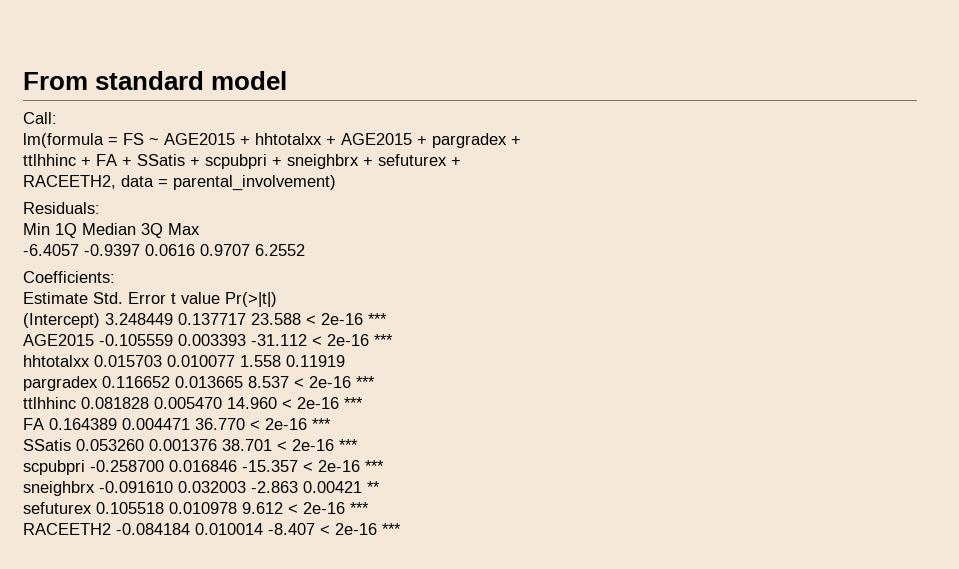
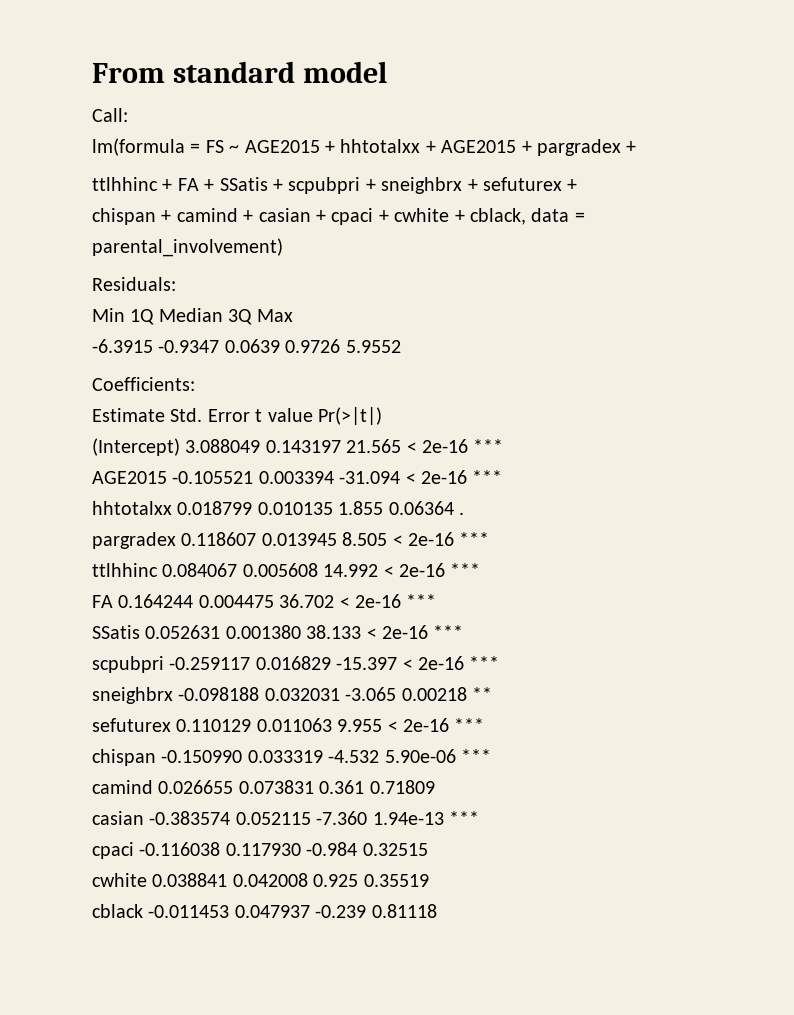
[23,175,116,189] RACEETH2, -> [92,208,526,225] chispan + camind + casian + cpaci + cwhite + cblack,
[23,244,305,256] -6.4057 -0.9397 0.0616 0.9707 6.2552 -> [92,339,401,353] -6.3915 -0.9347 0.0639 0.9726 5.9552
[105,313,301,325] 3.248449 0.137717 23.588 -> [185,439,402,453] 3.088049 0.143197 21.565
[99,334,307,346] -0.105559 0.003393 -31.112 -> [172,471,401,484] -0.105521 0.003394 -31.094
[94,355,345,367] [23,376,289,391] 0.015703 0.010077 1.558 0.11919 // pargradex 0.116652 0.013665 8.537 -> [177,501,464,515] [92,532,388,549] 0.018799 0.010135 1.855 0.06364 . // pargradex 0.118607 0.013945 8.505
[81,397,277,409] 0.081828 0.005470 14.960 -> [162,563,379,577] 0.084067 0.005608 14.992
[49,418,245,430] 0.164389 0.004471 36.770 -> [118,594,335,608] 0.164244 0.004475 36.702
[76,439,272,451] 0.053260 0.001376 38.701 -> [145,625,362,639] 0.052631 0.001380 38.133
[90,460,298,472] -0.258700 0.016846 -15.357 -> [169,656,398,670] -0.259117 0.016829 -15.397
[99,481,362,493] -0.091610 0.032003 -2.863 0.00421 -> [178,687,467,701] -0.098188 0.032031 -3.065 0.00218
[96,502,369,514] [23,523,401,535] 0.105518 0.010978 9.612 < 2e-16 *** // RACEETH2 -0.084184 0.010014 -8.407 < 2e-16 *** -> [176,718,485,732] [92,749,491,766] [92,780,435,794] [92,811,479,825] [92,842,428,859] [92,873,429,887] [92,904,437,918] 0.110129 0.011063 9.955 < 2e-16 *** // chispan -0.150990 0.033319 -4.532 5.90e-06 *** // camind 0.026655 0.073831 0.361 0.71809 // casian -0.383574 0.052115 -7.360 1.94e-13 *** // cpaci -0.116038 0.117930 -0.984 0.32515 // cwhite 0.038841 0.042008 0.925 0.35519 // cblack -0.011453 0.047937 -0.239 0.81118

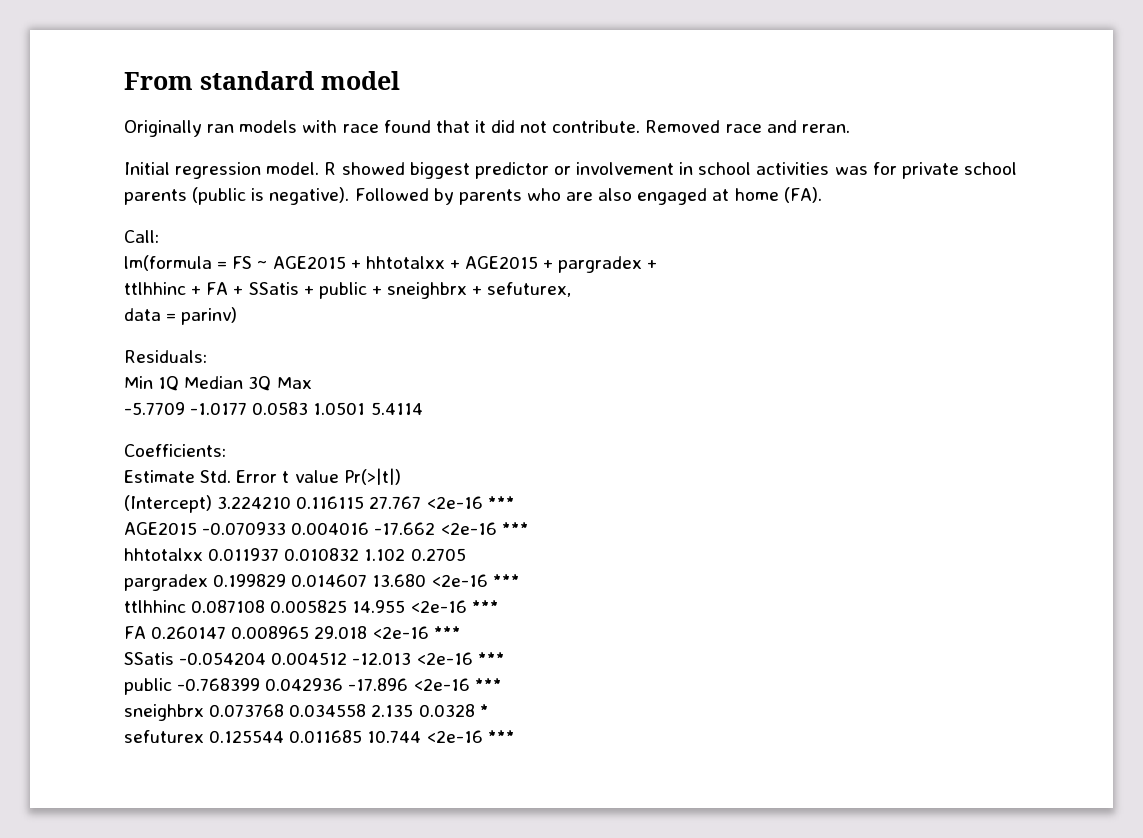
(388, 72) none -> [124,120,850,137] [124,162,1017,179] [124,187,822,205] // Originally ran models with race found that it did not contribute. Removed race and reran. // Initial regression model. R showed biggest predictor or involvement in school activities was for private school parents (public is negative). Followed by parents who are also engaged at home (FA).
[288,177,361,194] scpubpri -> [318,282,367,299] public
[482,177,578,191] [92,208,526,225] sefuturex + // chispan + camind + casian + cpaci + cwhite + cblack, -> [487,282,572,297] sefuturex, //
[92,238,283,257] parental_involvement) -> [181,307,238,325] parinv)
[92,339,401,353] -6.3915 -0.9347 0.0639 0.9726 5.9552 -> [124,402,423,415] -5.7709 -1.0177 0.0583 1.0501 5.4114
[185,439,504,453] [92,470,503,484] [92,501,464,515] [92,532,490,549] [92,563,481,577] [92,594,437,608] [92,625,464,639] [92,656,500,673] [92,687,492,704] [92,718,485,732] [92,749,491,766] [92,780,435,794] [92,811,479,825] [92,842,428,859] [92,873,429,887] [92,904,437,918] 3.088049 0.143197 21.565 < 2e-16 *** // AGE2015 -0.105521 0.003394 -31.094 < 2e-16 *** // hhtotalxx 0.018799 0.010135 1.855 0.06364 . // pargradex 0.118607 0.013945 8.505 < 2e-16 *** // ttlhhinc 0.084067 0.005608 14.992 < 2e-16 *** // FA 0.164244 0.004475 36.702 < 2e-16 *** // SSatis 0.052631 0.001380 38.133 < 2e-16 *** // scpubpri -0.259117 0.016829 -15.397 < 2e-16 *** // sneighbrx -0.098188 0.032031 -3.065 0.00218 ** // sefuturex 0.110129 0.011063 9.955 < 2e-16 *** // chispan -0.150990 0.033319 -4.532 5.90e-06 *** // camind 0.026655 0.073831 0.361 0.71809 // casian -0.383574 0.052115 -7.360 1.94e-13 *** // cpaci -0.116038 0.117930 -0.984 0.32515 // cwhite 0.038841 0.042008 0.925 0.35519 // cblack -0.011453 0.047937 -0.239 0.81118 -> [217,496,515,509] [124,522,529,535] [124,548,466,561] [124,574,520,591] [124,600,499,613] [124,626,461,639] [124,652,505,665] [124,678,502,695] [124,704,489,721] [124,730,515,743] 3.224210 0.116115 27.767 <2e-16 *** // AGE2015 -0.070933 0.004016 -17.662 <2e-16 *** // hhtotalxx 0.011937 0.010832 1.102 0.2705 // pargradex 0.199829 0.014607 13.680 <2e-16 *** // ttlhhinc 0.087108 0.005825 14.955 <2e-16 *** // FA 0.260147 0.008965 29.018 <2e-16 *** // SSatis -0.054204 0.004512 -12.013 <2e-16 *** // public -0.768399 0.042936 -17.896 <2e-16 *** // sneighbrx 0.073768 0.034558 2.135 0.0328 * // sefuturex 0.125544 0.011685 10.744 <2e-16 ***

